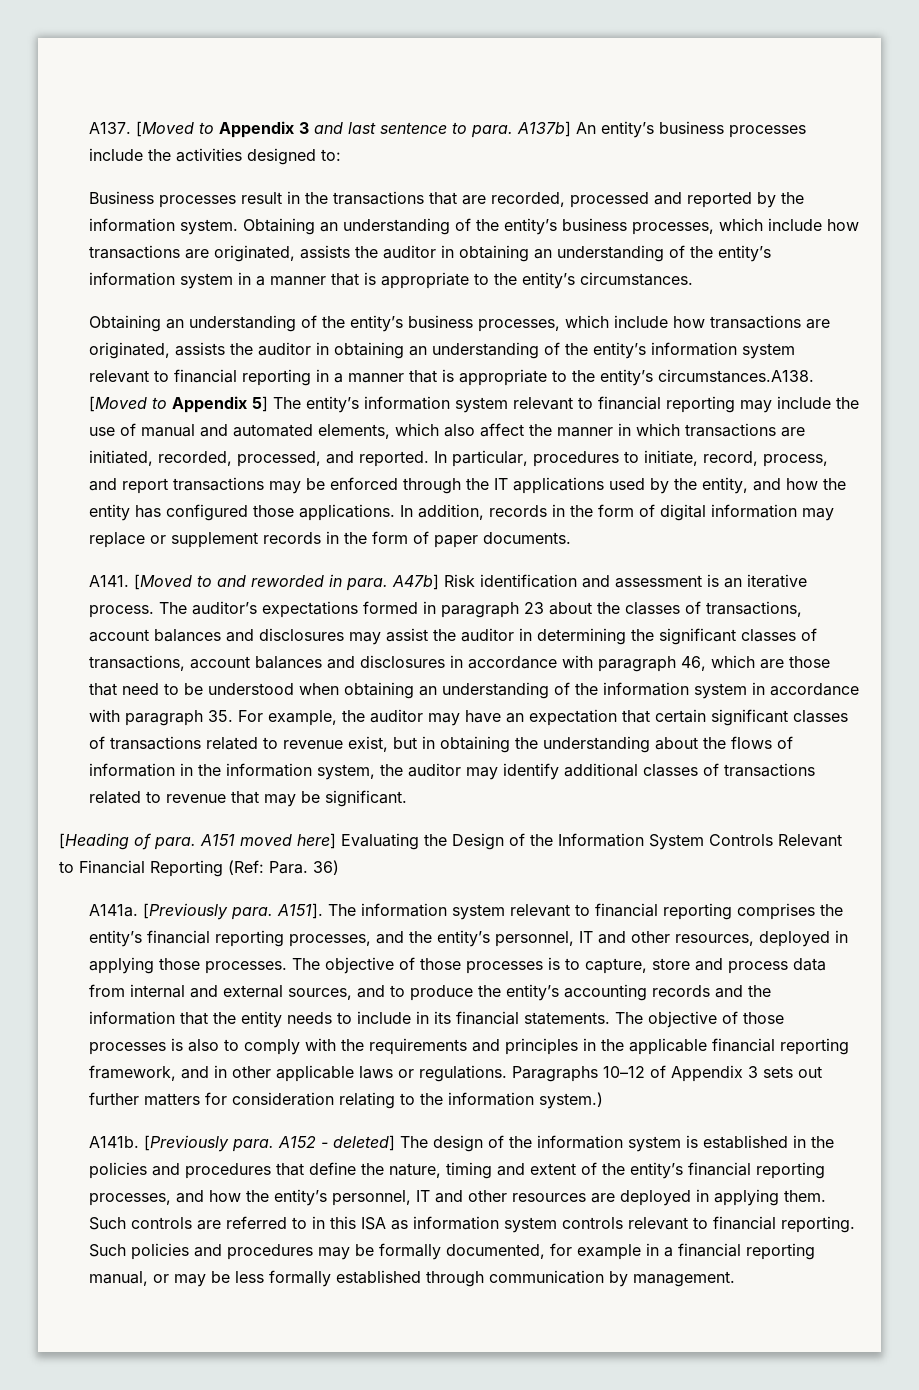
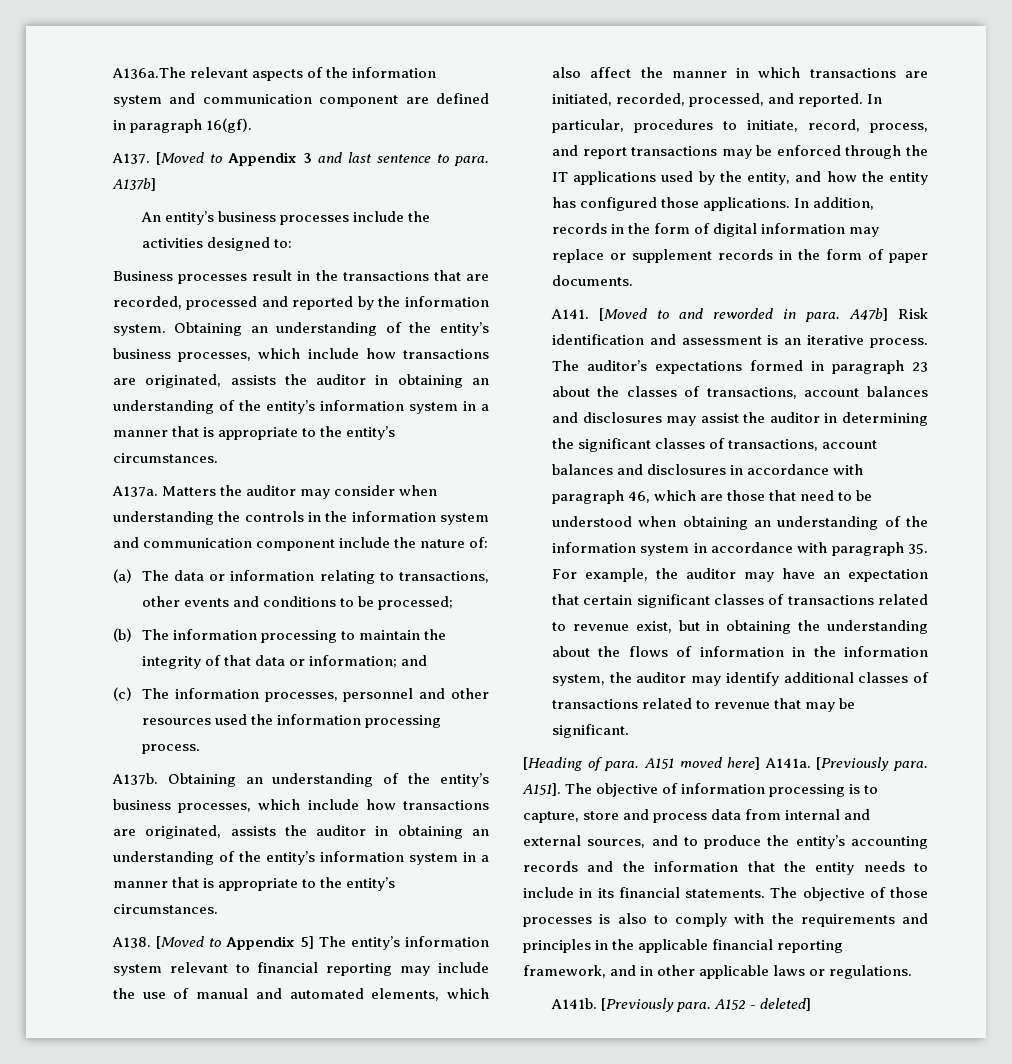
(89, 128) none -> [111,67,437,81] [112,93,489,107] [112,118,253,133] A136a.The relevant aspects of the information system and communication component are defined in paragraph 16(gf). //
(572, 129) none -> (156, 184) //
(694, 279) none -> [111,485,438,499] [112,511,489,525] [112,537,489,551] [112,569,489,584] [141,596,454,610] [112,628,447,643] [141,655,428,669] [112,687,490,702] [141,714,442,728] [141,744,200,754] [111,773,158,785] A137a. Matters the auditor may consider when understanding the controls in the information system and communication component include the nature of: // (a) The data or information relating to transactions, other events and conditions to be processed; // (b) The information processing to maintain the integrity of that data or information; and // (c) The information processes, personnel and other resources used the information processing process. // A137b.
[89,369,815,386] relevant to financial reporting in a manner that is appropriate to the entity’s circumstances.A138. -> [462,852,490,862] [112,877,396,891] [112,904,218,914] [111,937,151,948] in a manner that is appropriate to the entity’s circumstances. // A138.
[341,833,842,850] [59,860,339,877] Evaluating the Design of the Information System Controls Relevant to Financial Reporting (Ref: Para. 36) // -> (761, 763) none
[361,903,844,920] [89,930,849,947] [89,957,544,974] information system relevant to financial reporting comprises the entity’s financial reporting processes, and the entity’s personnel, IT and other resources, deployed in applying those processes. The objective of those processes -> [596,783,846,797] objective of information processing
[512,1065,823,1082] [89,1092,604,1109] Paragraphs 10–12 of Appendix 3 sets out further matters for consideration relating to the information system.) -> (913, 972) none
[400,1135,835,1152] [89,1162,826,1179] [89,1189,827,1206] [89,1216,856,1233] [89,1243,816,1260] [89,1270,736,1287] The design of the information system is established in the policies and procedures that define the nature, timing and extent of the entity’s financial reporting processes, and how the entity’s personnel, IT and other resources are deployed in applying them. Such controls are referred to in this ISA as information system controls relevant to financial reporting. Such policies and procedures may be formally documented, for example in a financial reporting manual, or may be less formally established through communication by management. -> (812, 1004) none

